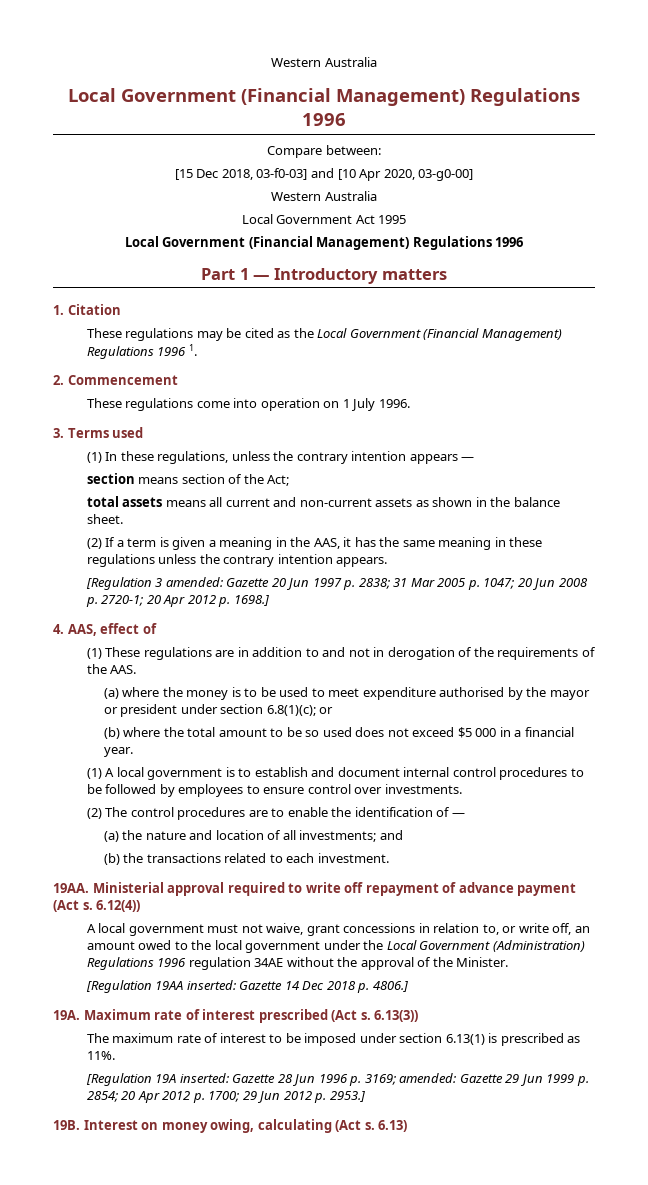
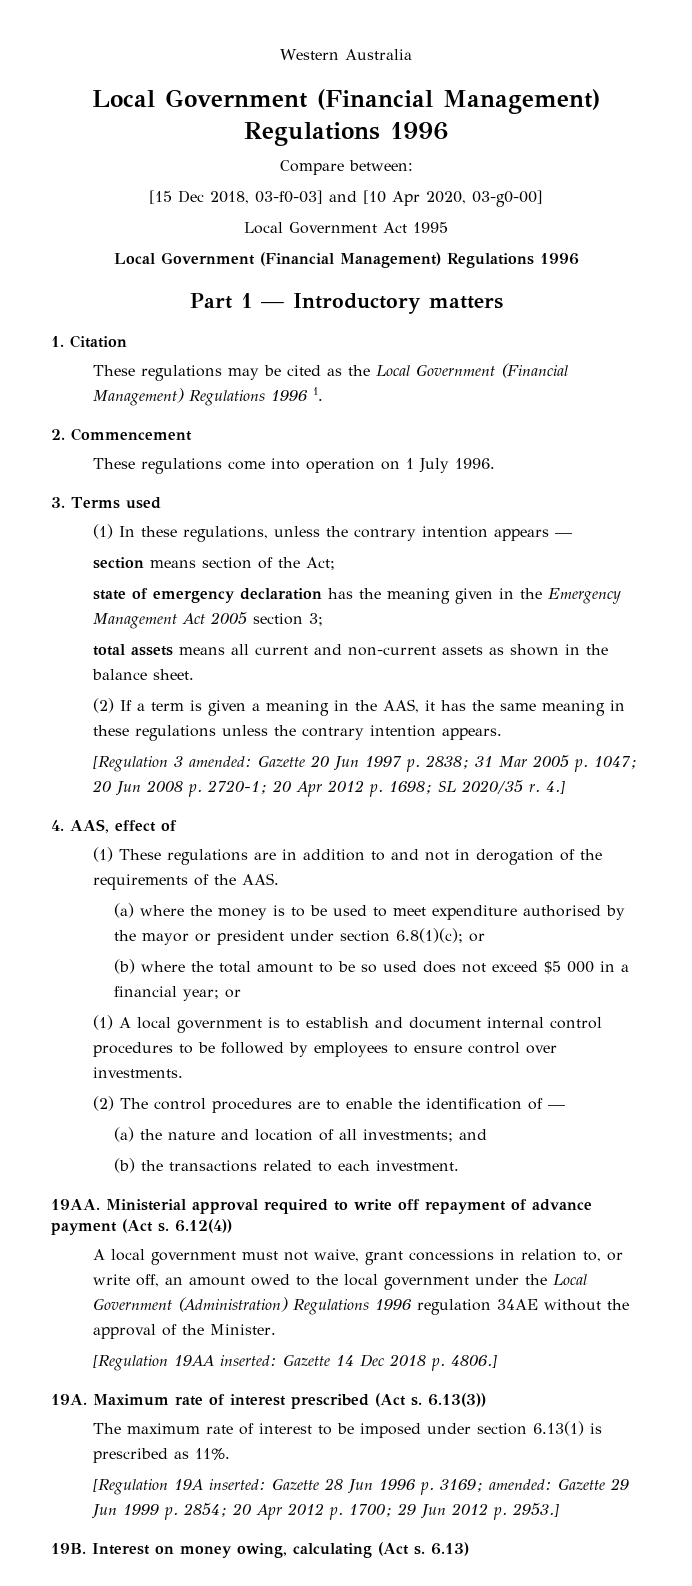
[271,191,377,201] // Western Australia -> (543, 198) none
(290, 480) none -> [92,588,621,604] [92,612,323,629] // state of emergency declaration has the meaning given in the Emergency Management Act 2005 section 3;
[233,595,269,606] 1698.] -> [388,780,565,794] 1698; SL 2020/35 r. 4.]
[103,747,133,757] year. -> [182,989,241,1001] year; or

